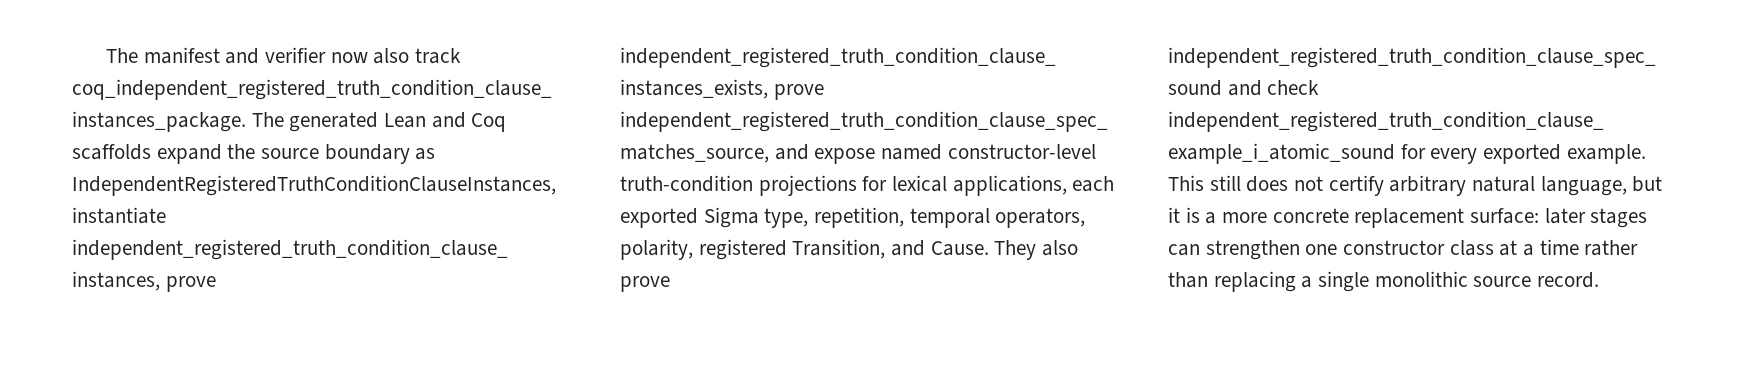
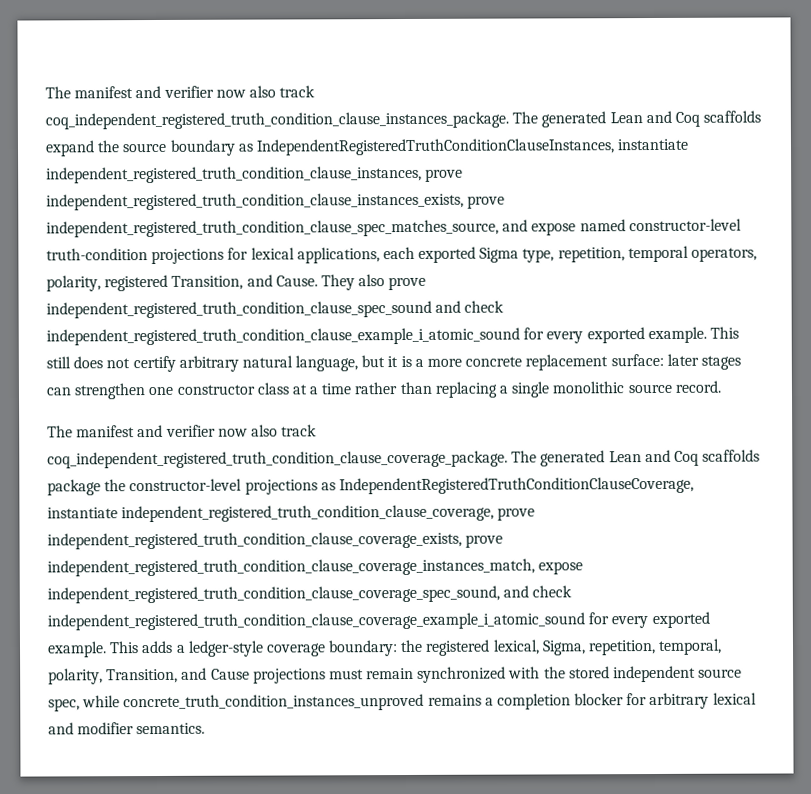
(1600, 280) none -> [47,424,318,438] [47,449,761,469] [47,476,694,496] [47,504,536,523] [47,531,504,550] [47,558,584,577] [47,585,573,604] [47,611,710,631] [47,638,723,658] [48,665,743,685] [48,692,757,712] [48,722,206,735] // The manifest and verifier now also track coq_independent_registered_truth_condition_clause_coverage_package. The generated Lean and Coq scaffolds package the constructor-level projections as IndependentRegisteredTruthConditionClauseCoverage, instantiate independent_registered_truth_condition_clause_coverage, prove independent_registered_truth_condition_clause_coverage_exists, prove independent_registered_truth_condition_clause_coverage_instances_match, expose independent_registered_truth_condition_clause_coverage_spec_sound, and check independent_registered_truth_condition_clause_coverage_example_i_atomic_sound for every exported example. This adds a ledger-style coverage boundary: the registered lexical, Sigma, repetition, temporal, polarity, Transition, and Cause projections must remain synchronized with the stored independent source spec, while concrete_truth_condition_instances_unproved remains a completion blocker for arbitrary lexical and modifier semantics.

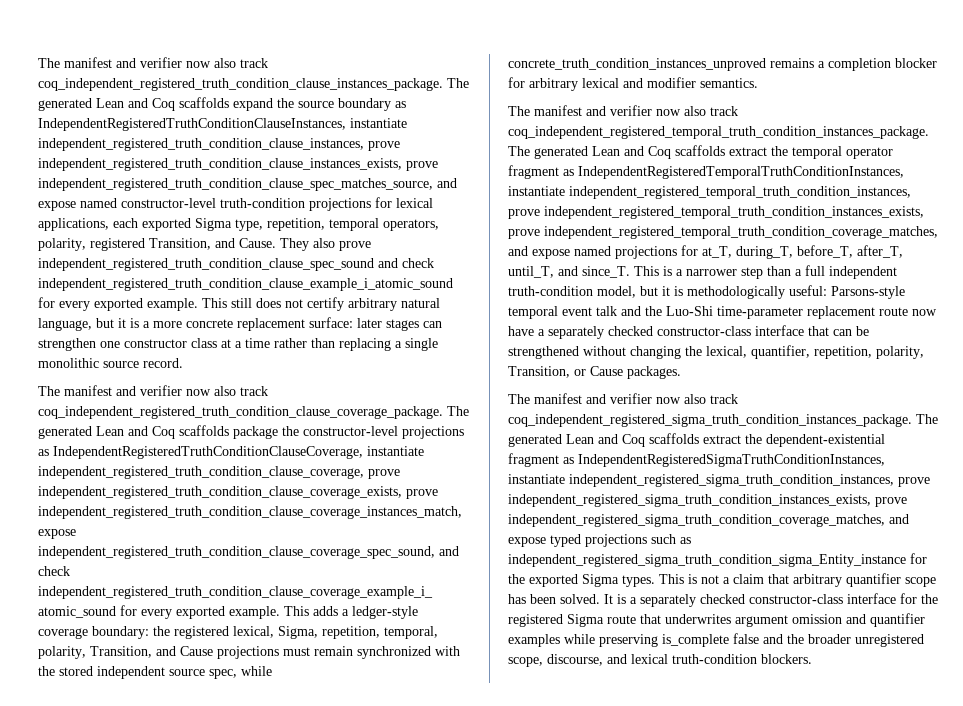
(206, 728) none -> [508,105,738,116] [508,126,929,139] [508,145,893,159] [508,165,904,179] [508,186,911,199] [508,206,924,219] [508,226,938,239] [508,245,903,259] [508,265,897,279] [508,285,905,299] [508,306,937,319] [508,325,869,339] [508,345,924,359] [508,366,681,379] [508,393,738,404] [508,414,938,427] [508,433,885,447] [508,453,885,467] [508,474,930,487] [508,494,907,507] [508,514,909,527] [508,534,691,547] [508,553,927,567] [508,573,936,587] [508,593,938,607] [508,613,925,627] [508,633,924,647] [508,654,812,667] // The manifest and verifier now also track coq_independent_registered_temporal_truth_condition_instances_package. The generated Lean and Coq scaffolds extract the temporal operator fragment as IndependentRegisteredTemporalTruthConditionInstances, instantiate independent_registered_temporal_truth_condition_instances, prove independent_registered_temporal_truth_condition_instances_exists, prove independent_registered_temporal_truth_condition_coverage_matches, and expose named projections for at_T, during_T, before_T, after_T, until_T, and since_T. This is a narrower step than a full independent truth-condition model, but it is methodologically useful: Parsons-style temporal event talk and the Luo-Shi time-parameter replacement route now have a separately checked constructor-class interface that can be strengthened without changing the lexical, quantifier, repetition, polarity, Transition, or Cause packages. // The manifest and verifier now also track coq_independent_registered_sigma_truth_condition_instances_package. The generated Lean and Coq scaffolds extract the dependent-existential fragment as IndependentRegisteredSigmaTruthConditionInstances, instantiate independent_registered_sigma_truth_condition_instances, prove independent_registered_sigma_truth_condition_instances_exists, prove independent_registered_sigma_truth_condition_coverage_matches, and expose typed projections such as independent_registered_sigma_truth_condition_sigma_Entity_instance for the exported Sigma types. This is not a claim that arbitrary quantifier scope has been solved. It is a separately checked constructor-class interface for the registered Sigma route that underwrites argument omission and quantifier examples while preserving is_complete false and the broader unregistered scope, discourse, and lexical truth-condition blockers.

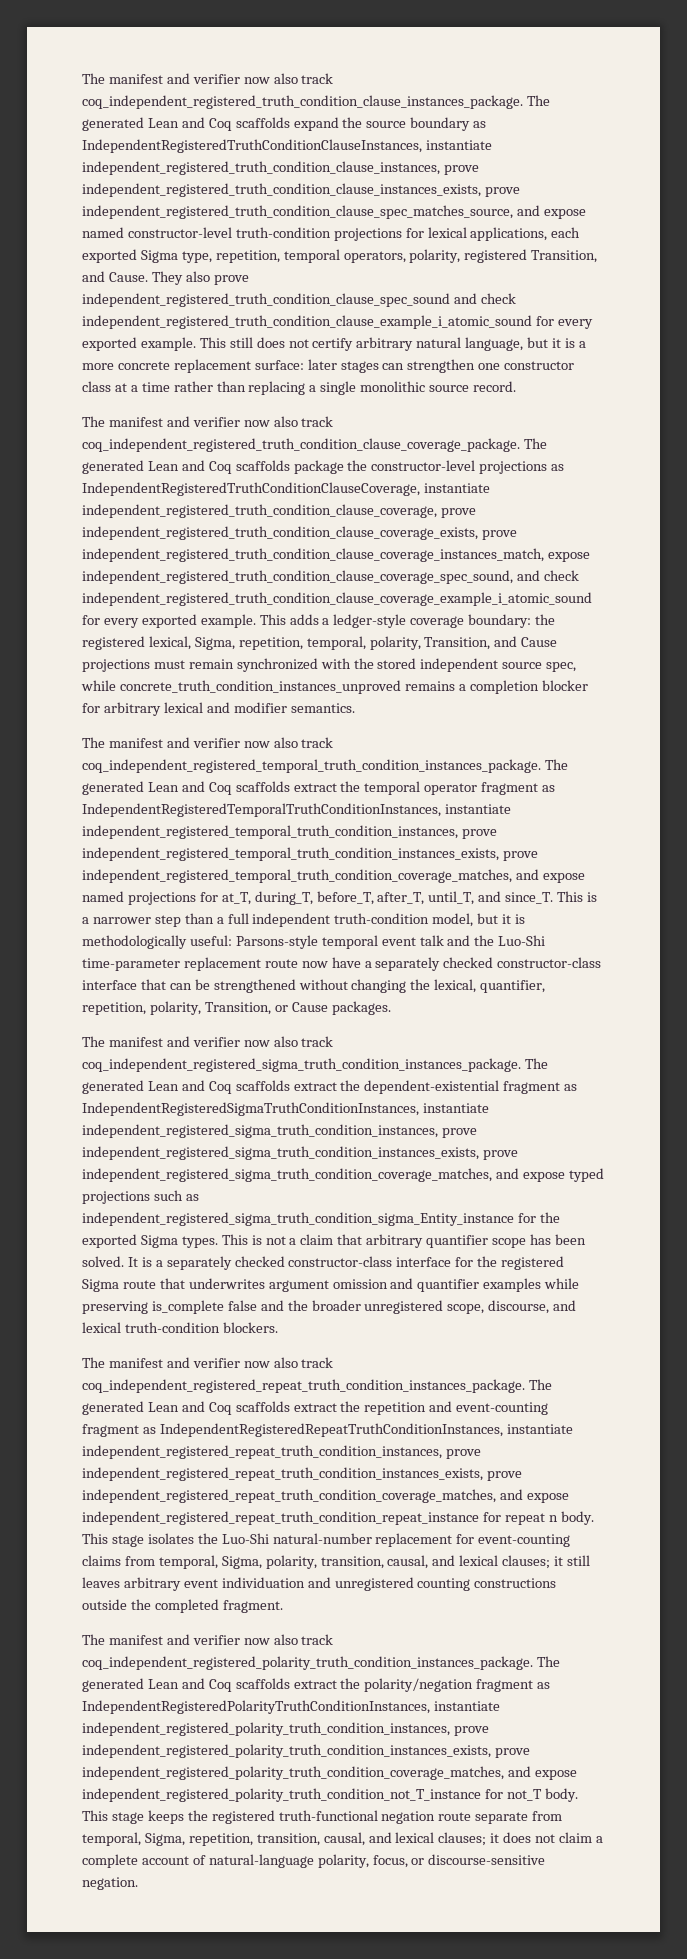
(812, 659) none -> [82,1357,334,1368] [82,1379,552,1393] [82,1401,549,1415] [82,1423,573,1437] [82,1445,481,1459] [82,1467,522,1481] [82,1489,569,1503] [82,1511,594,1525] [82,1533,571,1547] [82,1555,591,1569] [82,1577,557,1591] [82,1599,283,1613] [82,1634,334,1645] [82,1656,560,1670] [82,1678,551,1692] [82,1700,500,1714] [82,1722,489,1736] [82,1744,530,1758] [82,1766,577,1780] [82,1788,578,1802] [82,1810,563,1824] [82,1832,603,1846] [82,1854,546,1868] [82,1877,138,1890] // The manifest and verifier now also track coq_independent_registered_repeat_truth_condition_instances_package. The generated Lean and Coq scaffolds extract the repetition and event-counting fragment as IndependentRegisteredRepeatTruthConditionInstances, instantiate independent_registered_repeat_truth_condition_instances, prove independent_registered_repeat_truth_condition_instances_exists, prove independent_registered_repeat_truth_condition_coverage_matches, and expose independent_registered_repeat_truth_condition_repeat_instance for repeat n body. This stage isolates the Luo-Shi natural-number replacement for event-counting claims from temporal, Sigma, polarity, transition, causal, and lexical clauses; it still leaves arbitrary event individuation and unregistered counting constructions outside the completed fragment. // The manifest and verifier now also track coq_independent_registered_polarity_truth_condition_instances_package. The generated Lean and Coq scaffolds extract the polarity/negation fragment as IndependentRegisteredPolarityTruthConditionInstances, instantiate independent_registered_polarity_truth_condition_instances, prove independent_registered_polarity_truth_condition_instances_exists, prove independent_registered_polarity_truth_condition_coverage_matches, and expose independent_registered_polarity_truth_condition_not_T_instance for not_T body. This stage keeps the registered truth-functional negation route separate from temporal, Sigma, repetition, transition, causal, and lexical clauses; it does not claim a complete account of natural-language polarity, focus, or discourse-sensitive negation.

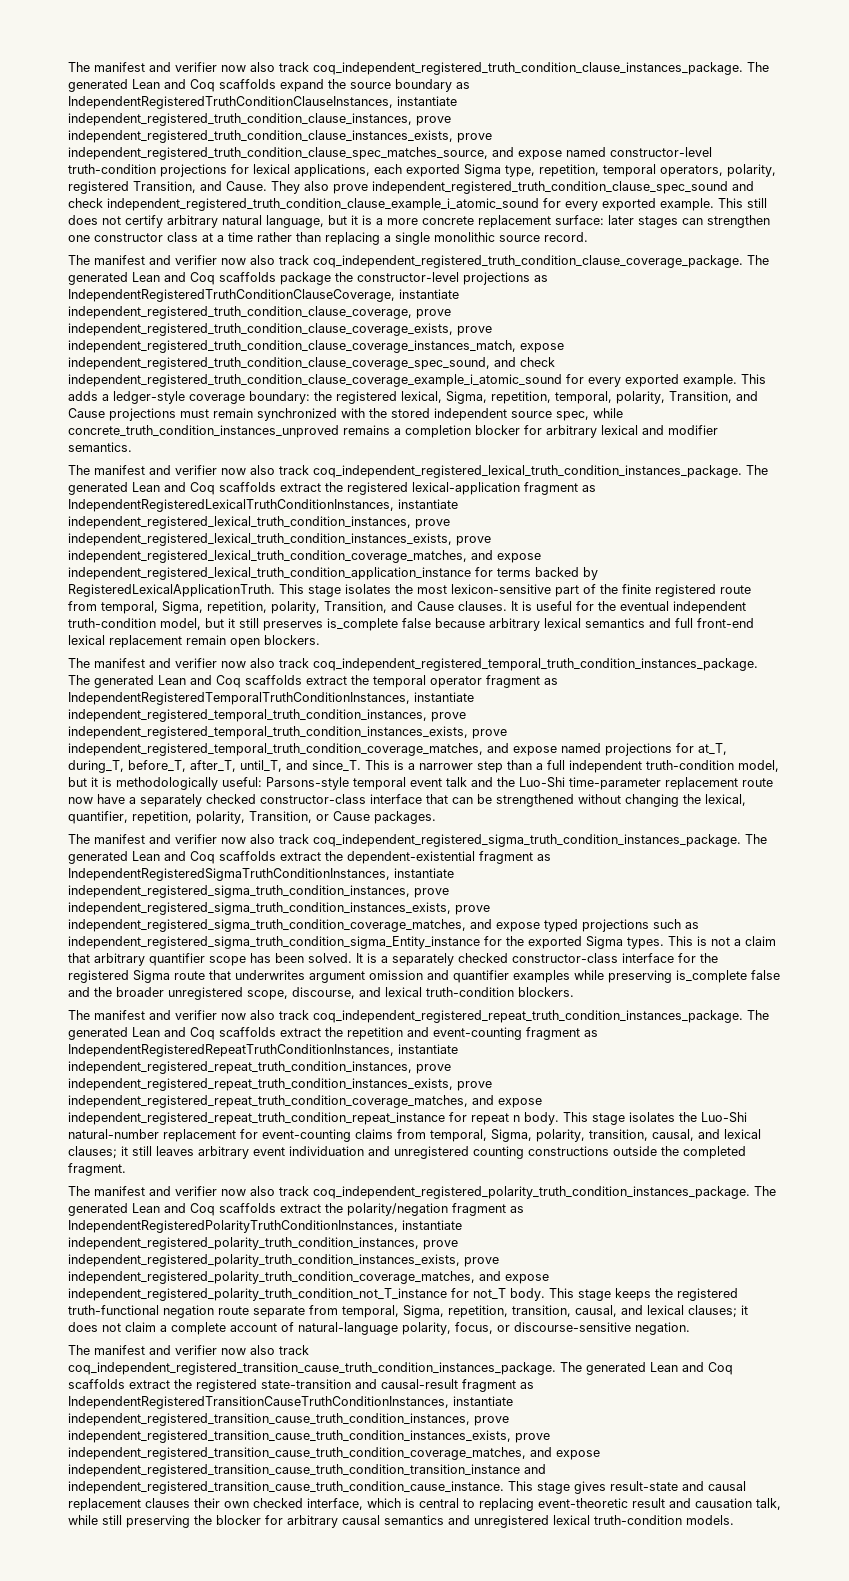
(355, 708) none -> [68,465,768,478] [68,482,596,495] [68,499,458,512] [68,516,450,529] [68,533,491,546] [68,550,541,563] [68,567,598,580] [68,584,751,597] [68,601,746,614] [68,618,754,631] [68,635,320,648] // The manifest and verifier now also track coq_independent_registered_lexical_truth_condition_instances_package. The generated Lean and Coq scaffolds extract the registered lexical-application fragment as IndependentRegisteredLexicalTruthConditionInstances, instantiate independent_registered_lexical_truth_condition_instances, prove independent_registered_lexical_truth_condition_instances_exists, prove independent_registered_lexical_truth_condition_coverage_matches, and expose independent_registered_lexical_truth_condition_application_instance for terms backed by RegisteredLexicalApplicationTruth. This stage isolates the most lexicon-sensitive part of the finite registered route from temporal, Sigma, repetition, polarity, Transition, and Cause clauses. It is useful for the eventual independent truth-condition model, but it still preserves is_complete false because arbitrary lexical semantics and full front-end lexical replacement remain open blockers.
(138, 1883) none -> [68,1345,309,1355] [68,1362,733,1375] [68,1379,534,1392] [68,1396,513,1409] [68,1413,509,1426] [68,1430,550,1443] [68,1447,600,1460] [68,1464,546,1477] [68,1481,746,1494] [68,1498,781,1511] [68,1515,734,1528] // The manifest and verifier now also track coq_independent_registered_transition_cause_truth_condition_instances_package. The generated Lean and Coq scaffolds extract the registered state-transition and causal-result fragment as IndependentRegisteredTransitionCauseTruthConditionInstances, instantiate independent_registered_transition_cause_truth_condition_instances, prove independent_registered_transition_cause_truth_condition_instances_exists, prove independent_registered_transition_cause_truth_condition_coverage_matches, and expose independent_registered_transition_cause_truth_condition_transition_instance and independent_registered_transition_cause_truth_condition_cause_instance. This stage gives result-state and causal replacement clauses their own checked interface, which is central to replacing event-theoretic result and causation talk, while still preserving the blocker for arbitrary causal semantics and unregistered lexical truth-condition models.

